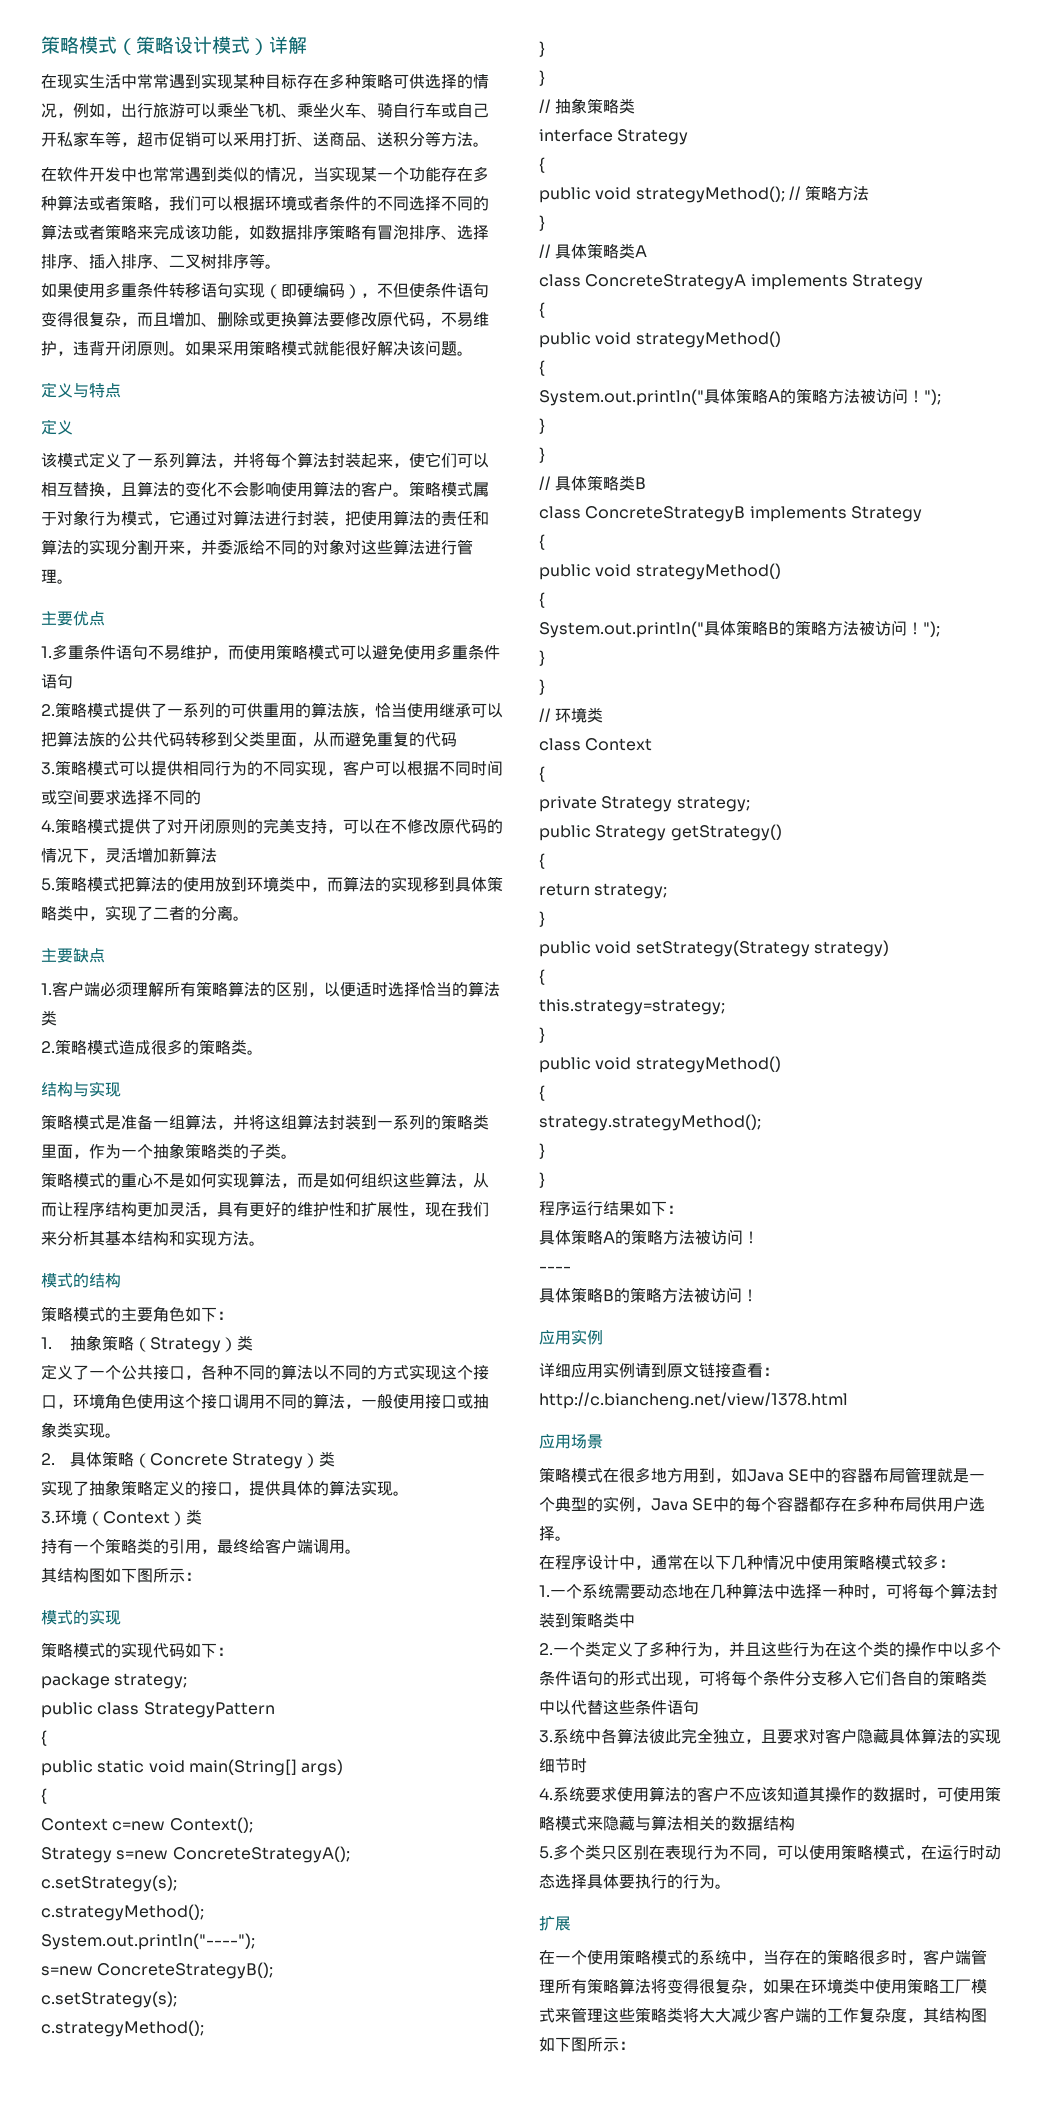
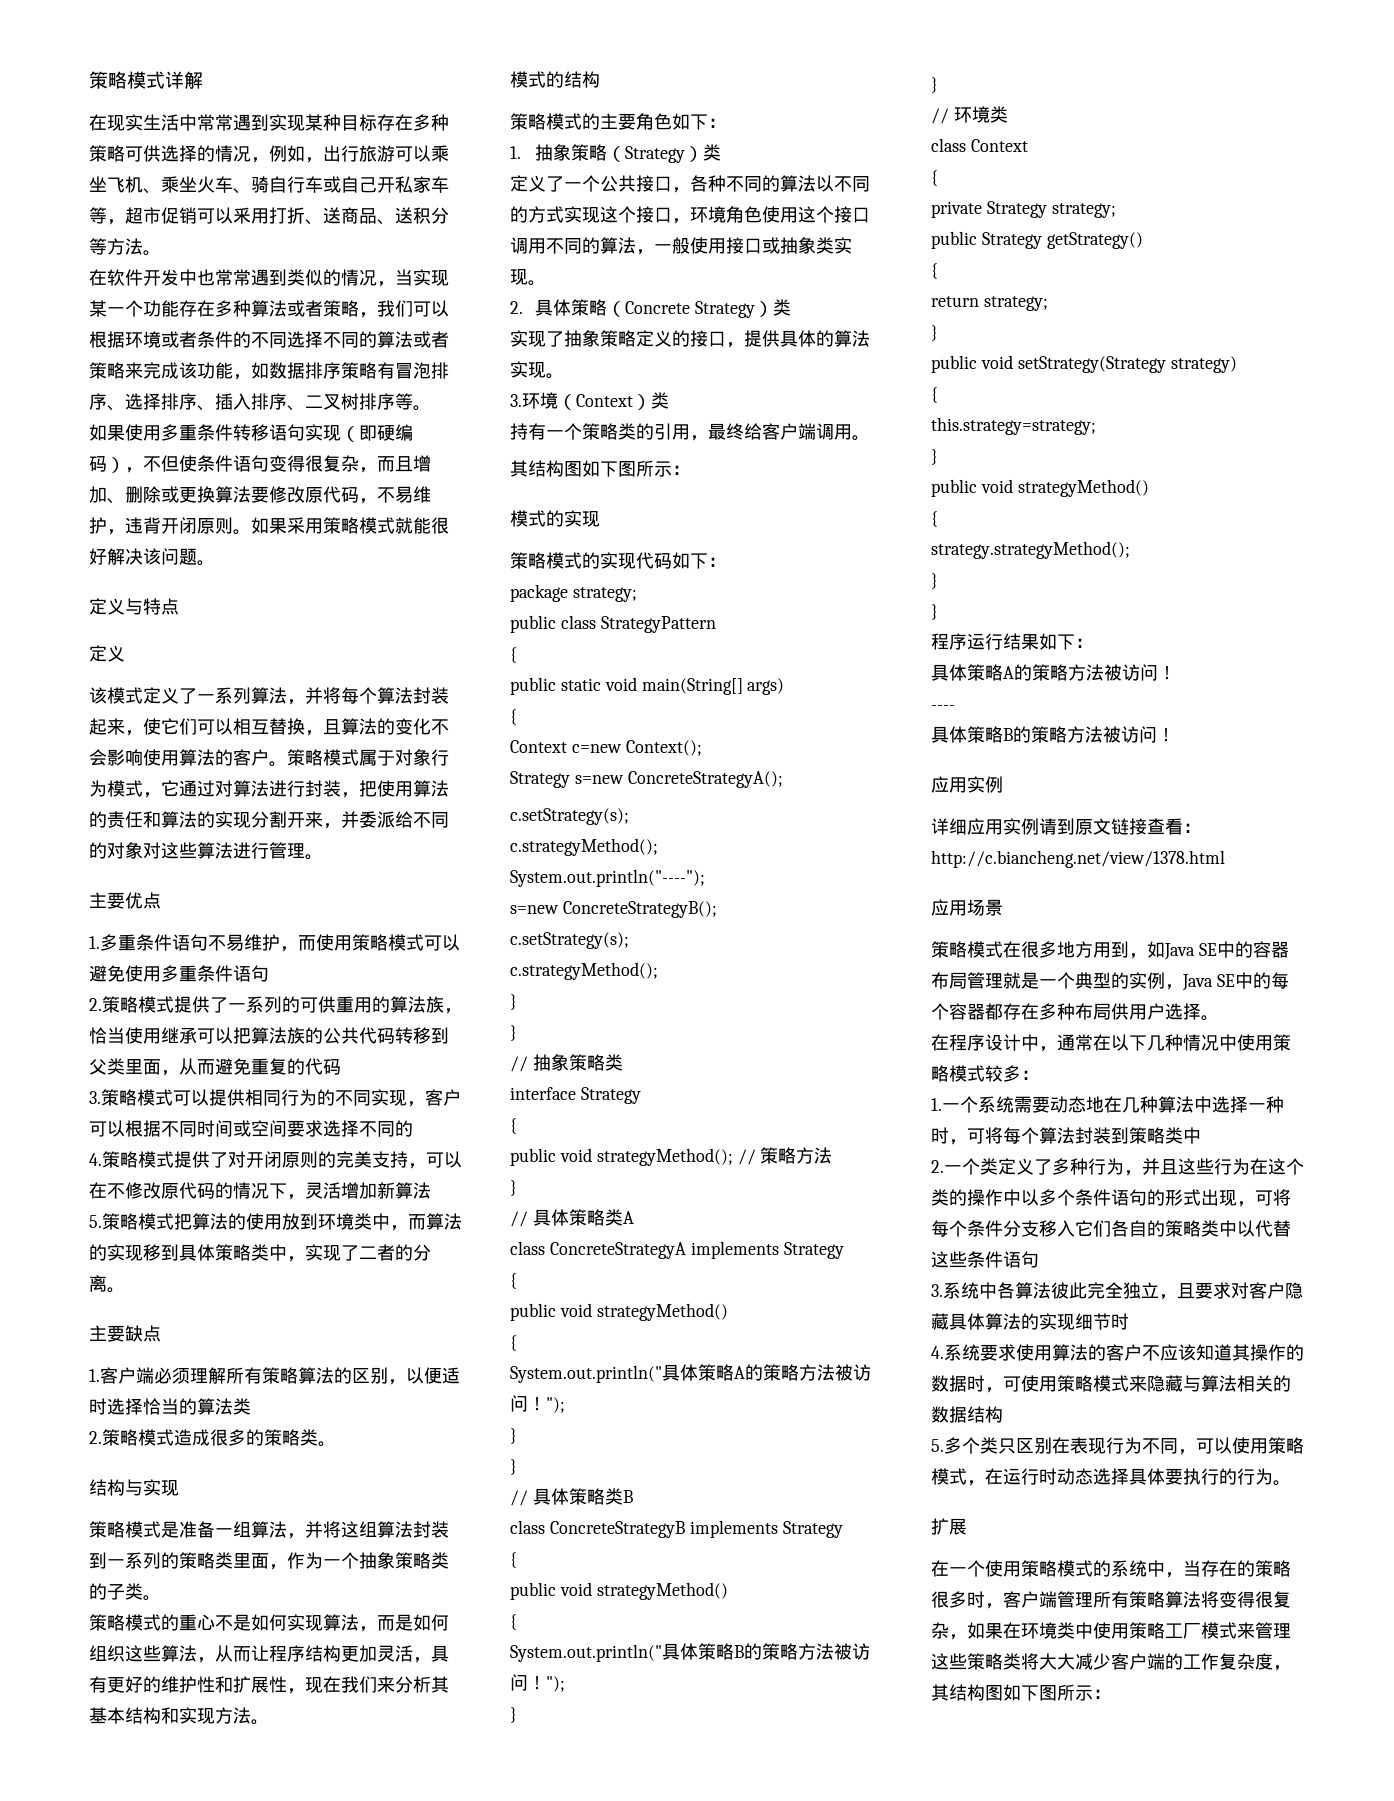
[41,36,269,55] 策略模式（策略设计模式） -> [89,71,165,89] 策略模式

